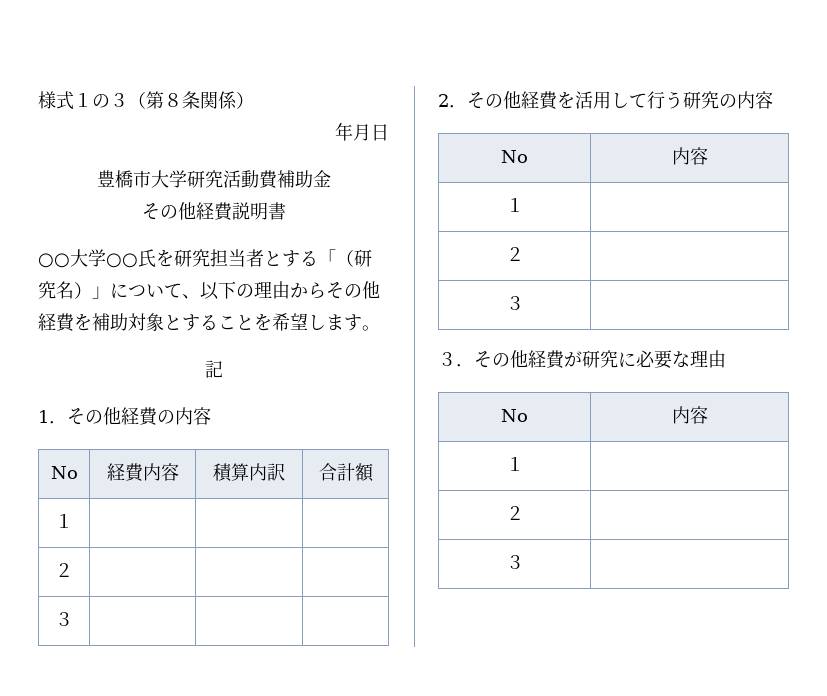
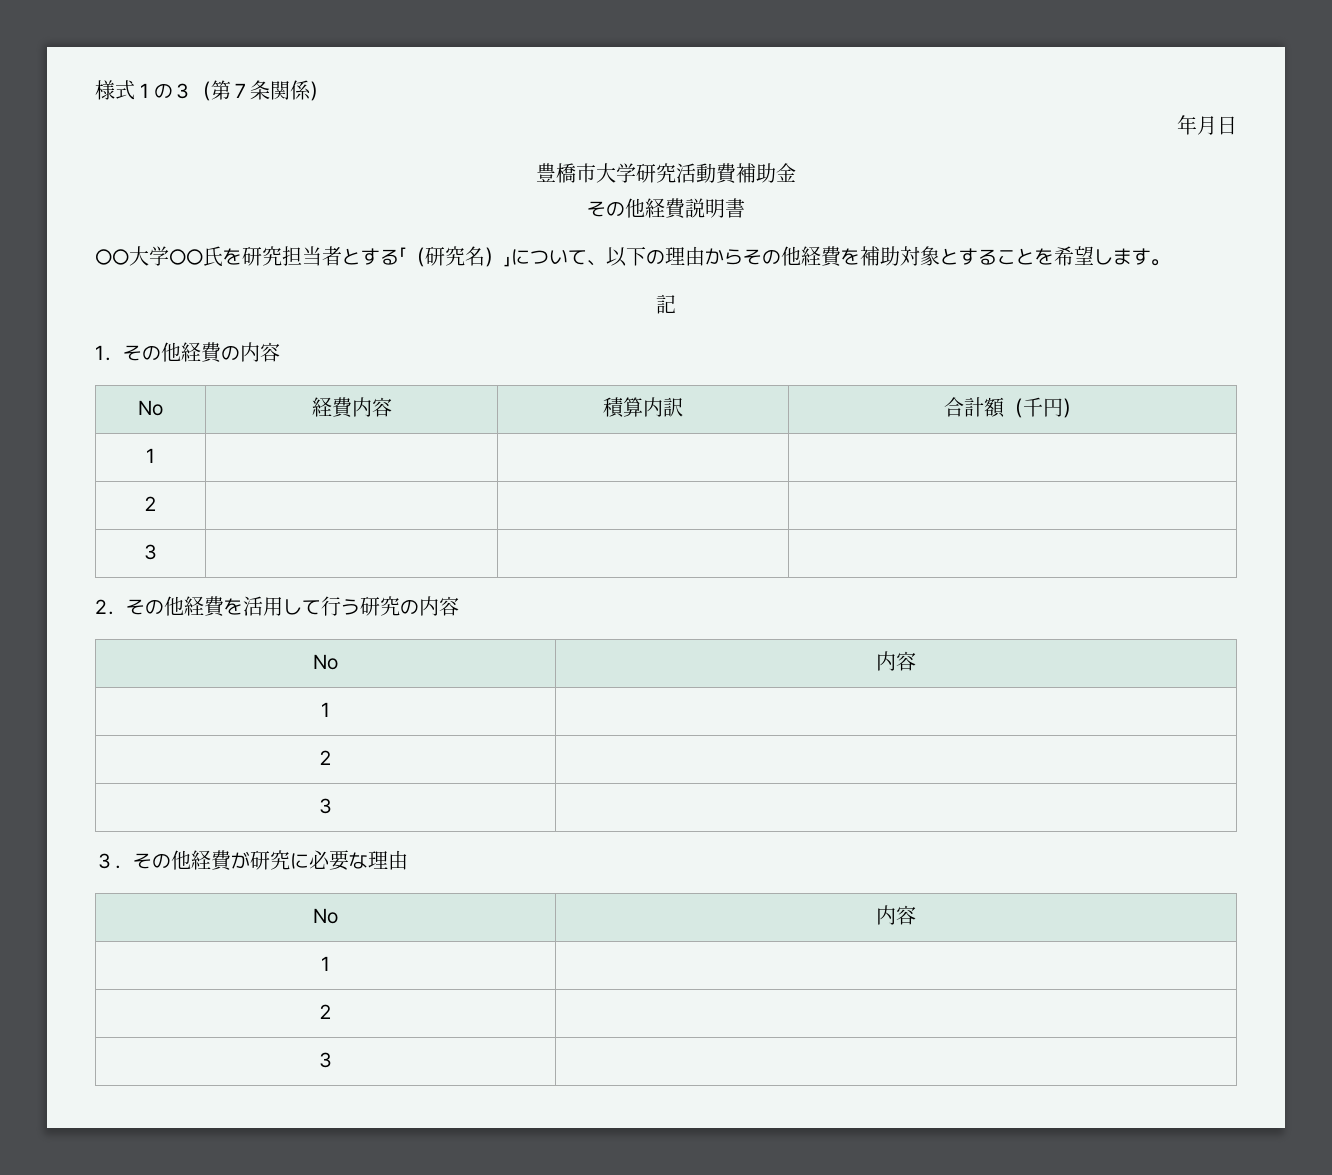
[164,93,182,107] ８ -> [231,83,250,98] ７
(374, 472) none -> [1003,397,1082,418] （千円）

